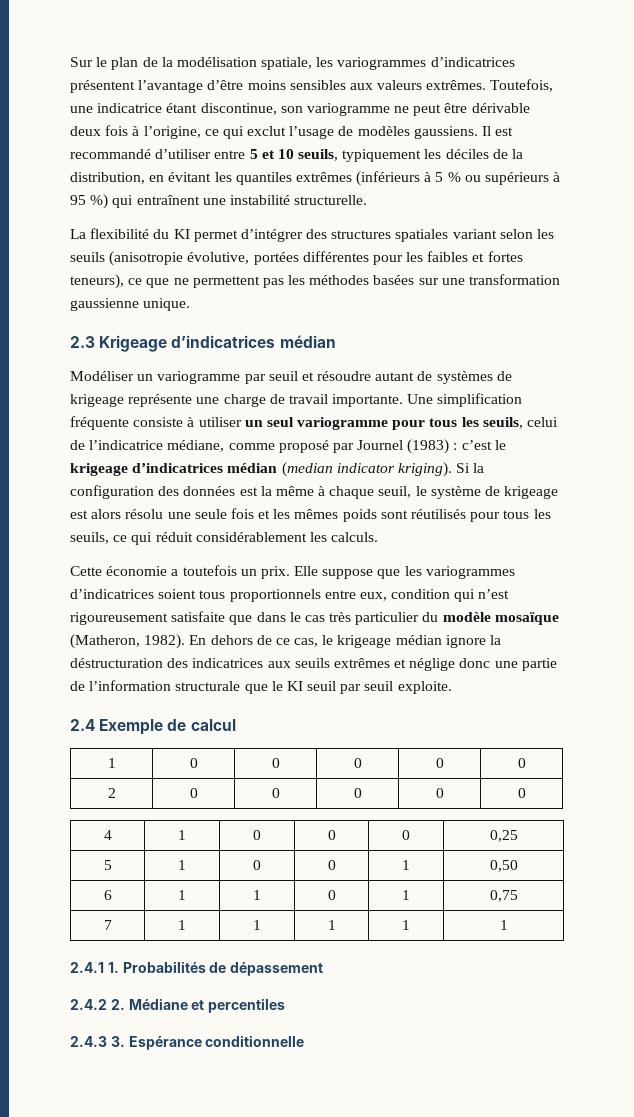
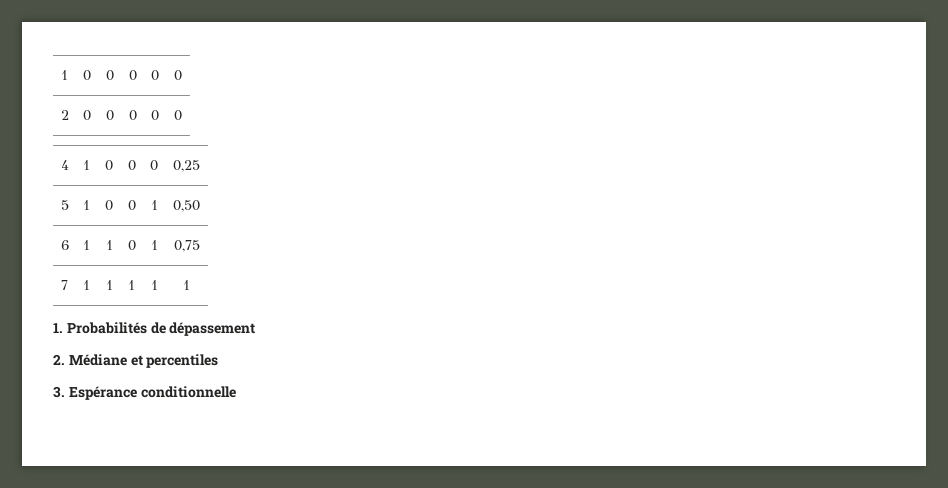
[70,57,515,70] [70,79,554,93] [70,103,530,116] [70,125,514,139] [70,149,524,162] [70,171,561,186] [70,194,368,209] [70,228,555,242] [70,251,523,266] [70,274,561,289] [70,298,191,311] [70,335,336,352] [70,371,512,384] [70,393,523,407] [70,416,559,430] [70,439,506,454] [70,462,485,477] [70,485,559,499] [70,508,551,522] [70,532,379,545] [70,565,515,579] [70,589,510,602] [70,611,559,625] [70,634,502,649] [70,658,557,671] [70,680,452,694] [70,719,236,735] Sur le plan de la modélisation spatiale, les variogrammes d’indicatrices présentent l’avantage d’être moins sensibles aux valeurs extrêmes. Toutefois, une indicatrice étant discontinue, son variogramme ne peut être dérivable deux fois à l’origine, ce qui exclut l’usage de modèles gaussiens. Il est recommandé d’utiliser entre 5 et 10 seuils, typiquement les déciles de la distribution, en évitant les quantiles extrêmes (inférieurs à 5 % ou supérieurs à 95 %) qui entraînent une instabilité structurelle. // La flexibilité du KI permet d’intégrer des structures spatiales variant selon les seuils (anisotropie évolutive, portées différentes pour les faibles et fortes teneurs), ce que ne permettent pas les méthodes basées sur une transformation gaussienne unique. // 2.3 Krigeage d’indicatrices médian // Modéliser un variogramme par seuil et résoudre autant de systèmes de krigeage représente une charge de travail importante. Une simplification fréquente consiste à utiliser un seul variogramme pour tous les seuils, celui de l’indicatrice médiane, comme proposé par Journel (1983) : c’est le krigeage d’indicatrices médian (median indicator kriging). Si la configuration des données est la même à chaque seuil, le système de krigeage est alors résolu une seule fois et les mêmes poids sont réutilisés pour tous les seuils, ce qui réduit considérablement les calculs. // Cette économie a toutefois un prix. Elle suppose que les variogrammes d’indicatrices soient tous proportionnels entre eux, condition qui n’est rigoureusement satisfaite que dans le cas très particulier du modèle mosaïque (Matheron, 1982). En dehors de ce cas, le krigeage médian ignore la déstructuration des indicatrices aux seuils extrêmes et néglige donc une partie de l’information structurale que le KI seuil par seuil exploite. // 2.4 Exemple de calcul // -> (61, 75) none
[70,962,104,973] 2.4.1 -> (190, 285) none
[70,999,107,1010] 2.4.2 -> (256, 329) none
[70,1036,107,1047] 2.4.3 -> (219, 361) none

